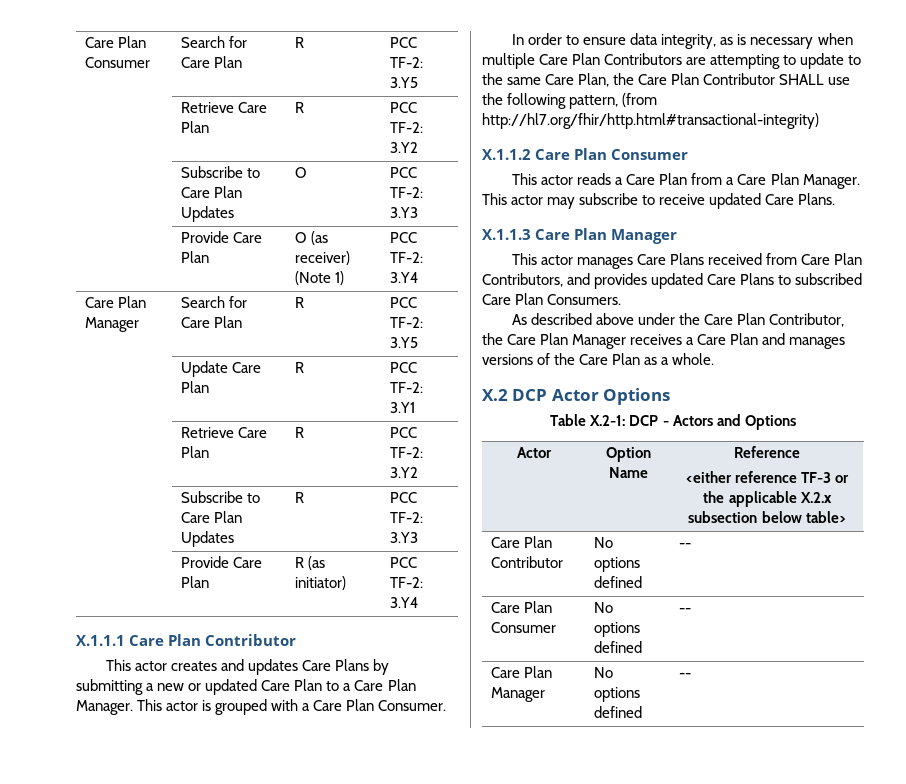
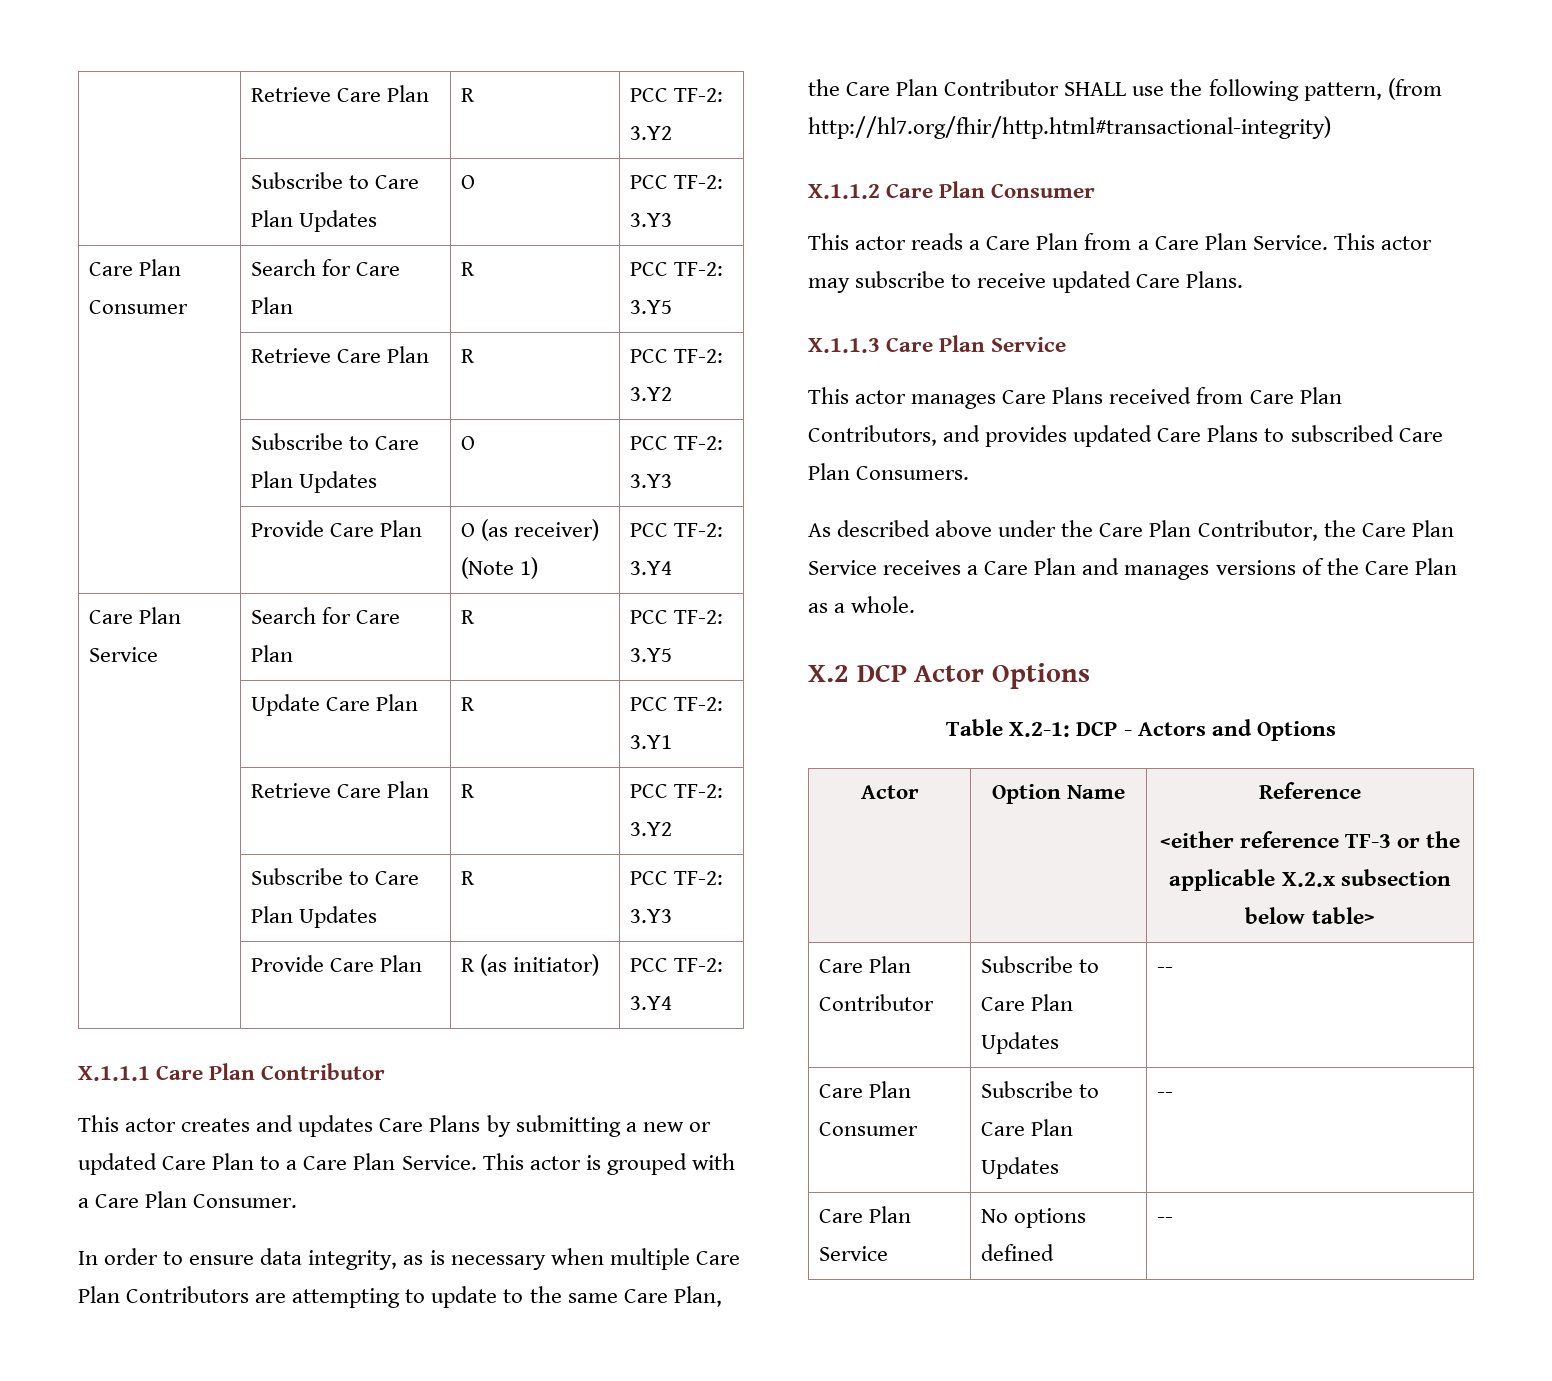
(84, 42) none -> [250,85,429,102] [460,88,475,102] [629,88,723,102] [629,126,672,140] [250,172,419,189] [250,210,377,232] [460,175,475,189] [629,175,723,189] [629,213,672,227] | Retrieve Care Plan | R | PCC TF-2: 3.Y2 // | Subscribe to Care Plan Updates | O | PCC TF-2: 3.Y3 //
[84,317,139,332] Manager -> [88,647,158,662] Service
[76,700,133,715] Manager. -> [401,1155,477,1170] Service.
[802,174,860,189] Manager. -> [1252,235,1328,250] Service.
[611,229,678,244] Manager -> [991,337,1067,352] Service
[572,334,627,349] Manager -> [808,560,877,575] Service
[593,537,613,548] [593,557,640,572] [593,576,642,588] No options defined -> [980,956,1099,973] [980,994,1073,1011] [980,1032,1059,1054] Subscribe to Care Plan Updates
[593,602,613,613] [593,622,640,637] [593,641,642,653] [678,608,691,613] [490,666,552,678] [490,687,545,702] No options defined | -- // Care Plan Manager -> [980,1081,1099,1098] [980,1119,1073,1136] [980,1157,1059,1179] [1156,1092,1173,1098] [818,1206,911,1223] [818,1246,888,1261] Subscribe to Care Plan Updates | -- // Care Plan Service

